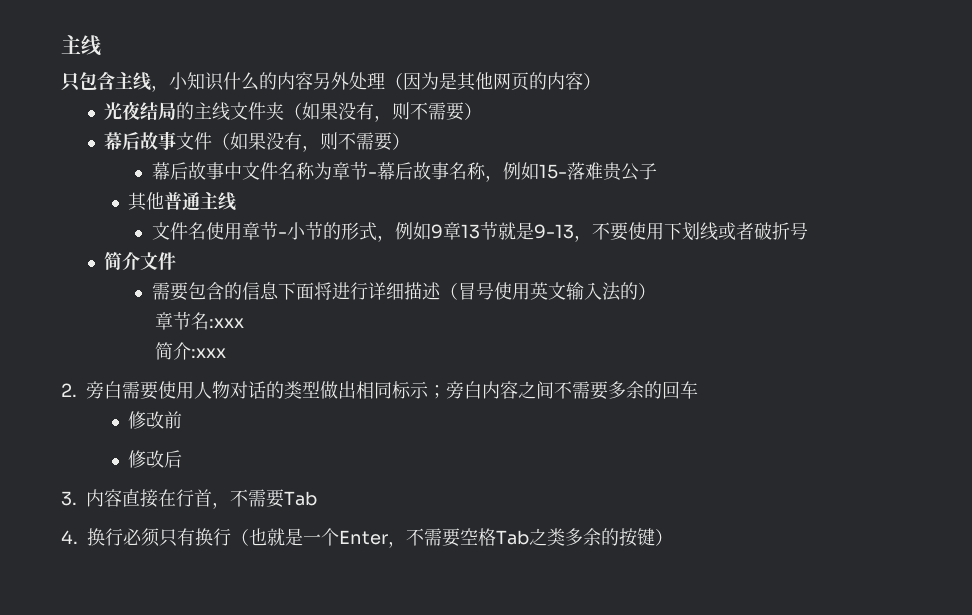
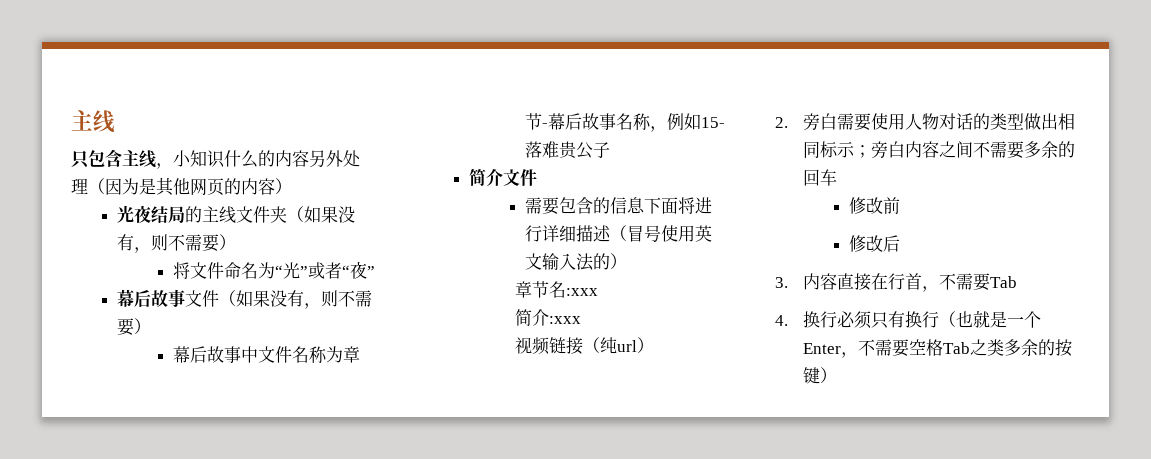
(483, 111) none -> [172,262,375,279] // 将文件命名为“光”或者“夜”
[127,192,236,211] [151,222,808,242] // 其他普通主线 // 文件名使用章节-小节的形式，例如9章13节就是9-13，不要使用下划线或者破折号 -> (610, 150) none
(227, 353) none -> [514,337,654,355] // 视频链接（纯url）

